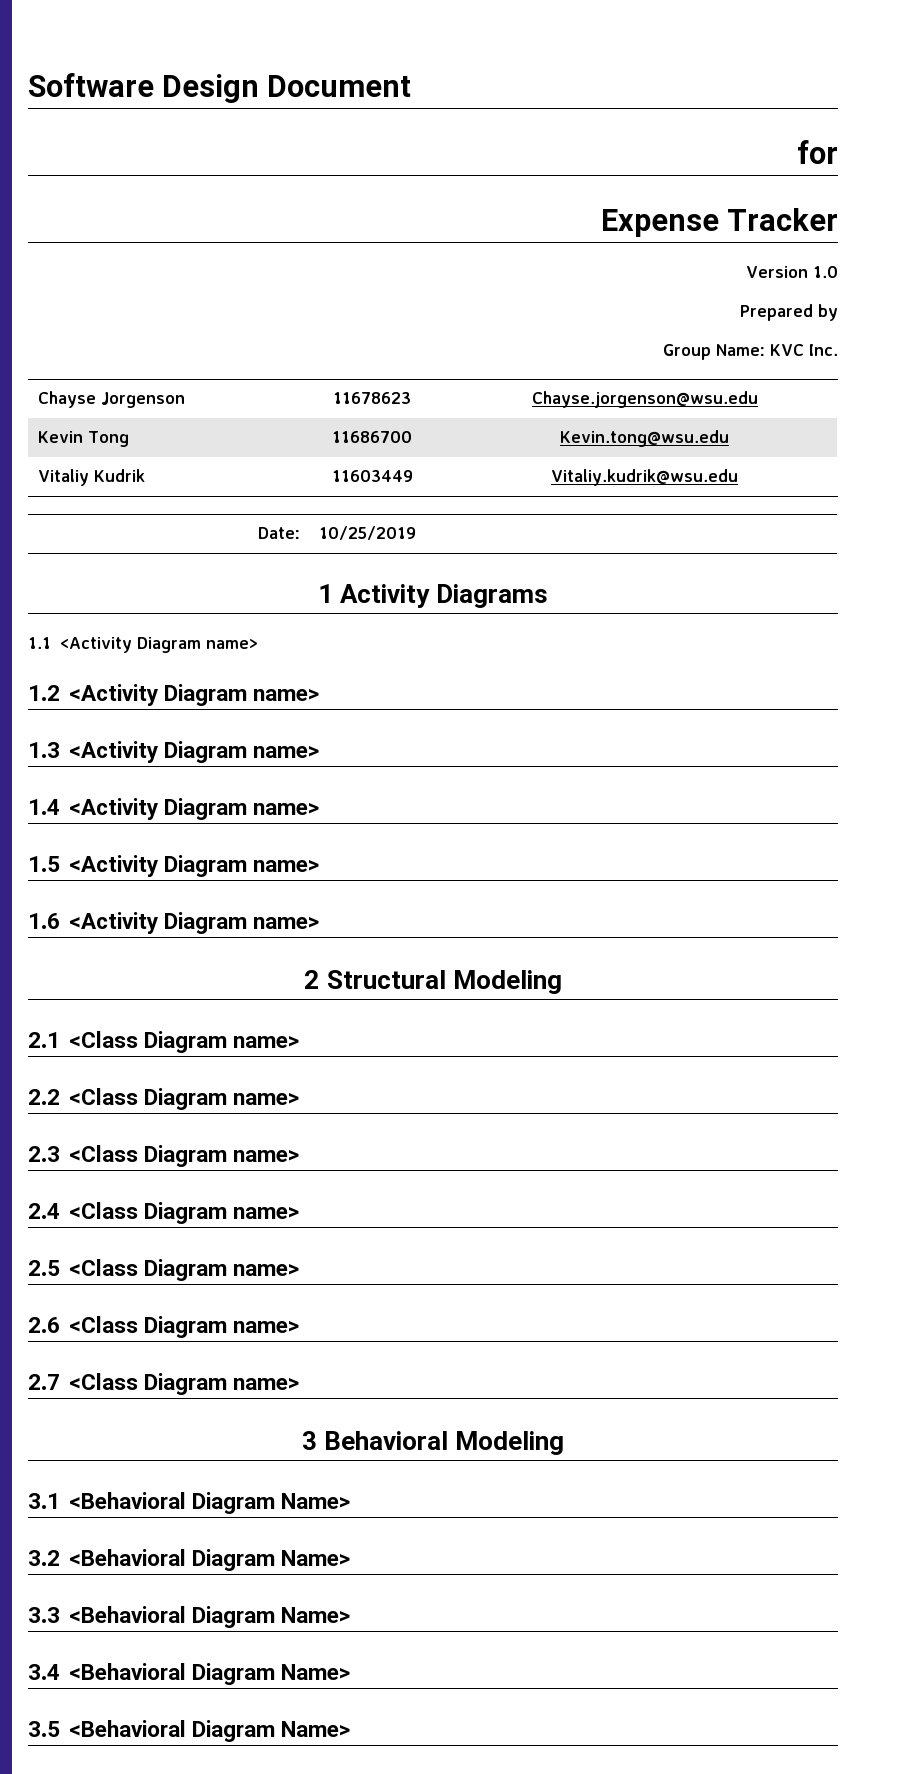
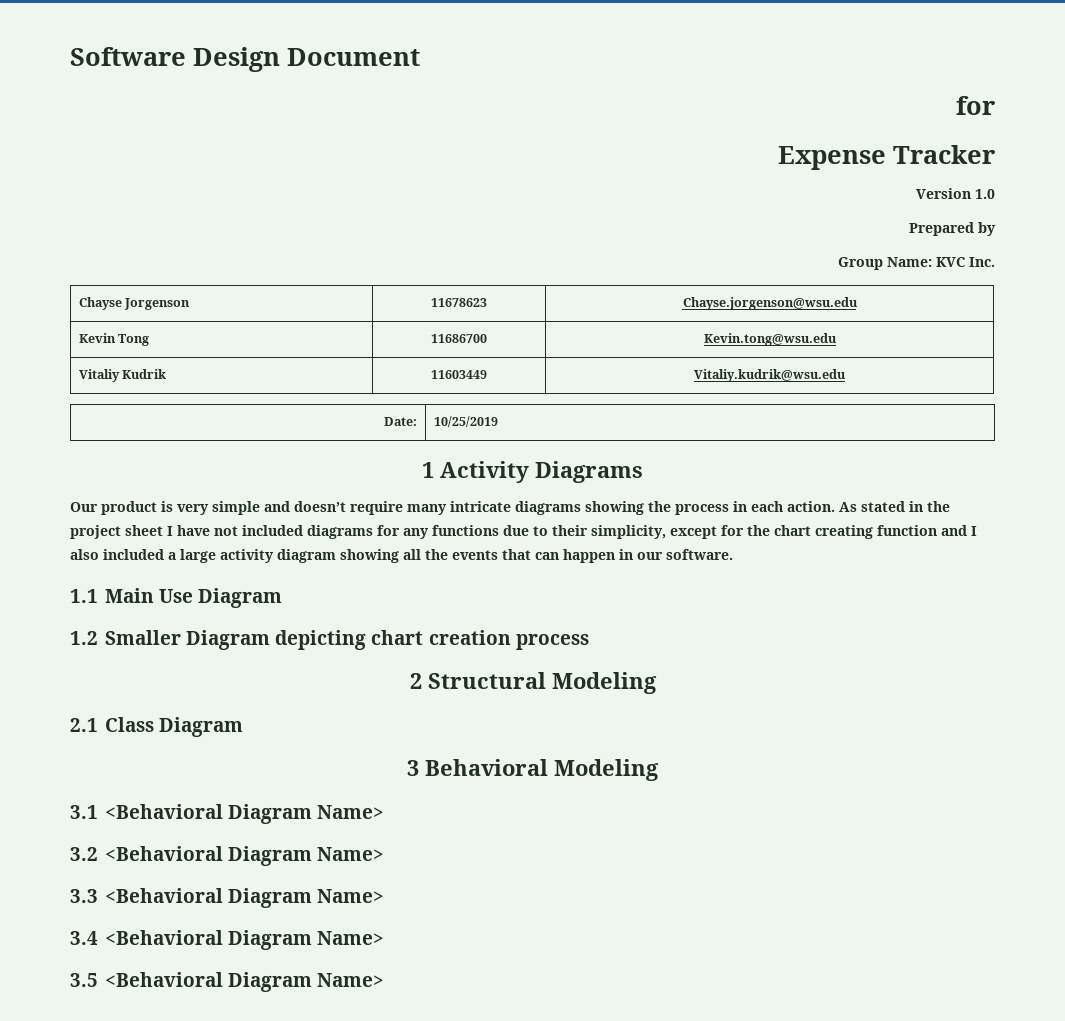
[28,637,258,653] [28,684,319,706] [28,741,319,763] [28,798,319,820] [28,855,319,877] [28,912,319,934] 1.1 <Activity Diagram name> // 1.2 <Activity Diagram name> // 1.3 <Activity Diagram name> // 1.4 <Activity Diagram name> // 1.5 <Activity Diagram name> // 1.6 <Activity Diagram name> -> [70,501,950,515] [70,525,977,539] [70,549,733,563] [70,588,283,608] [70,630,589,650] Our product is very simple and doesn’t require many intricate diagrams showing the process in each action. As stated in the project sheet I have not included diagrams for any functions due to their simplicity, except for the chart creating function and I also included a large activity diagram showing all the events that can happen in our software. // 1.1 Main Use Diagram // 1.2 Smaller Diagram depicting chart creation process
[68,1031,299,1053] [28,1088,299,1110] [28,1145,299,1167] [28,1202,299,1224] [28,1259,299,1281] [28,1316,299,1338] [28,1373,299,1395] <Class Diagram name> // 2.2 <Class Diagram name> // 2.3 <Class Diagram name> // 2.4 <Class Diagram name> // 2.5 <Class Diagram name> // 2.6 <Class Diagram name> // 2.7 <Class Diagram name> -> [105,717,244,737] Class Diagram

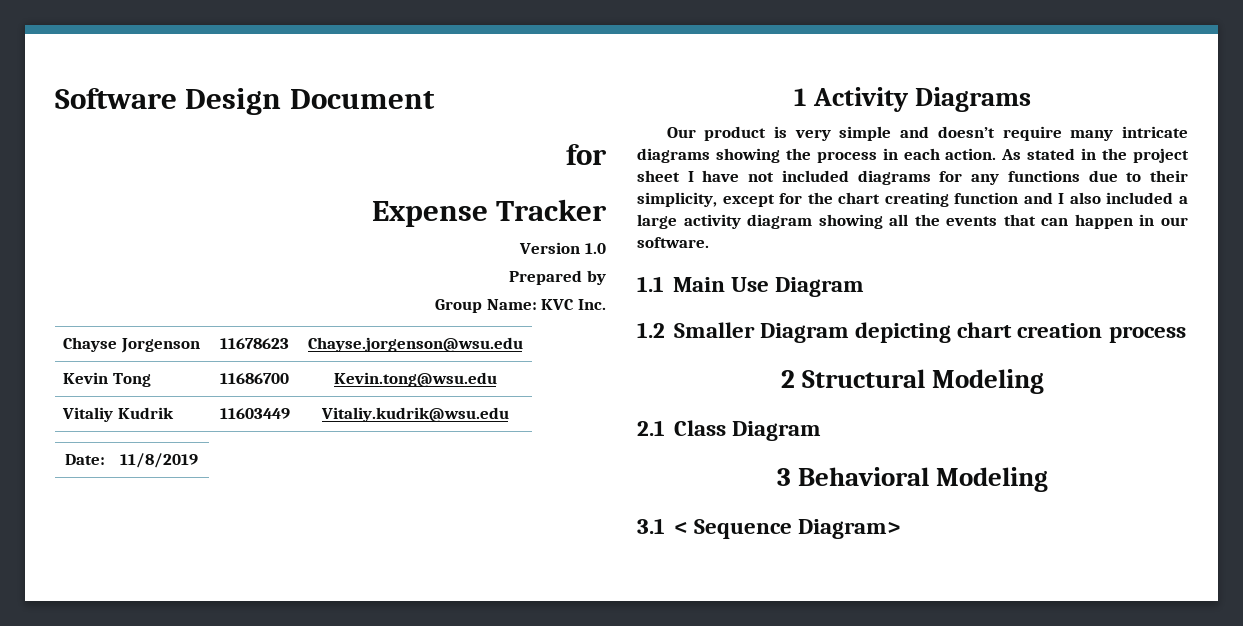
[433,416,498,427] 10/25/2019 -> [120,453,199,468] 11/8/2019
[105,804,385,824] [70,846,385,866] [70,888,385,908] [70,930,385,950] [70,972,385,992] <Behavioral Diagram Name> // 3.2 <Behavioral Diagram Name> // 3.3 <Behavioral Diagram Name> // 3.4 <Behavioral Diagram Name> // 3.5 <Behavioral Diagram Name> -> [673,519,901,539] < Sequence Diagram>

